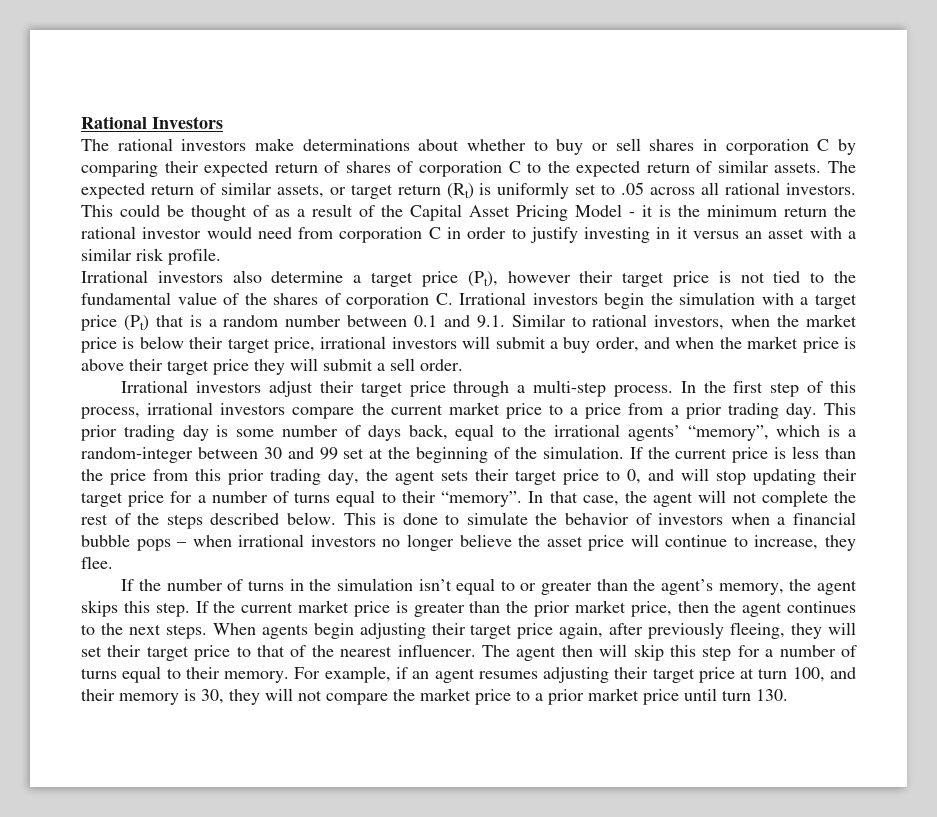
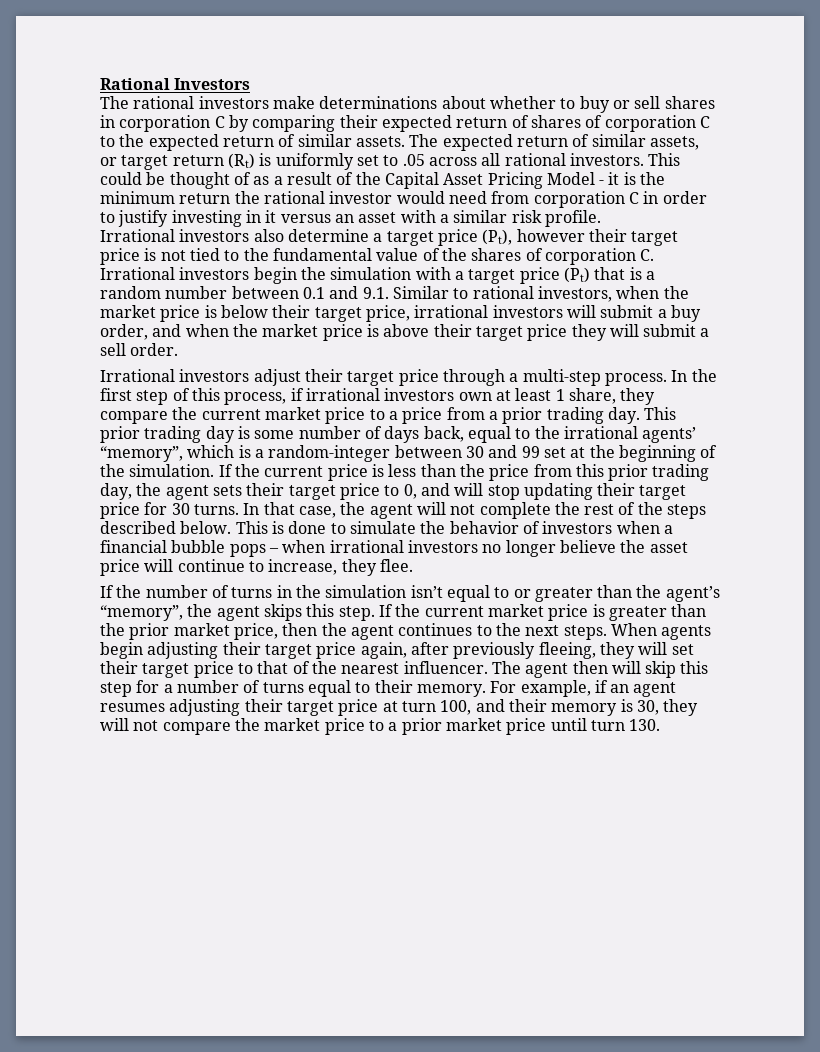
[147,402,286,415] irrational investors -> [290,388,656,405] if irrational investors own at least 1 share, they
[197,490,523,507] a number of turns equal to their “memory”. -> [171,503,239,515] 30 turns.
[718,583,784,595] memory, -> [100,605,183,621] “memory”,

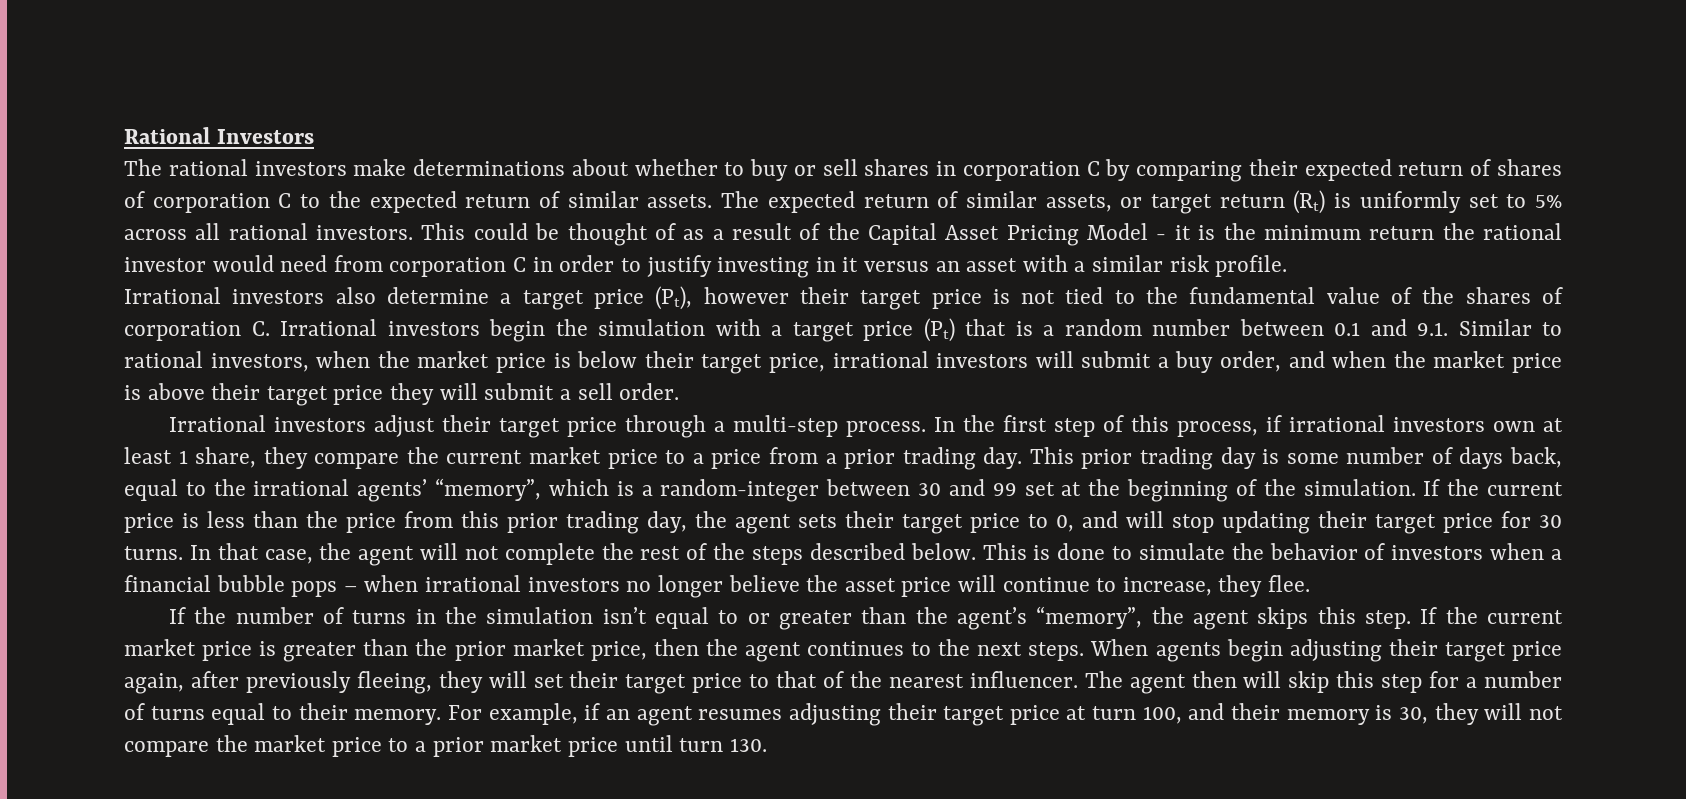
[402,154,425,166] .05 -> [1534,195,1562,208] 5%

